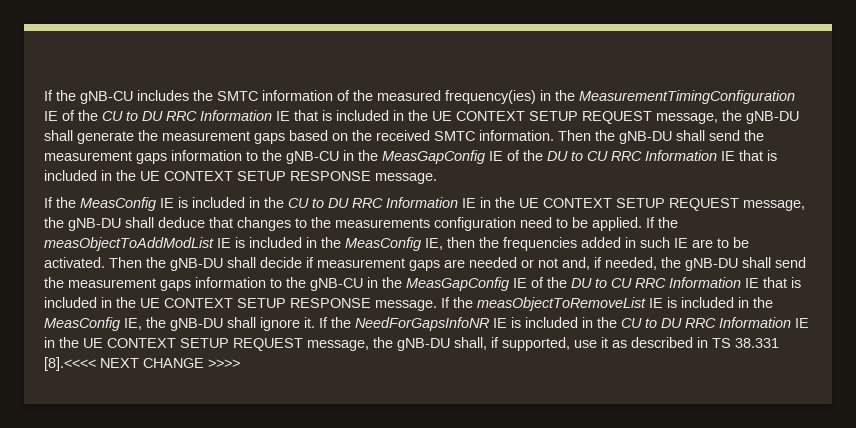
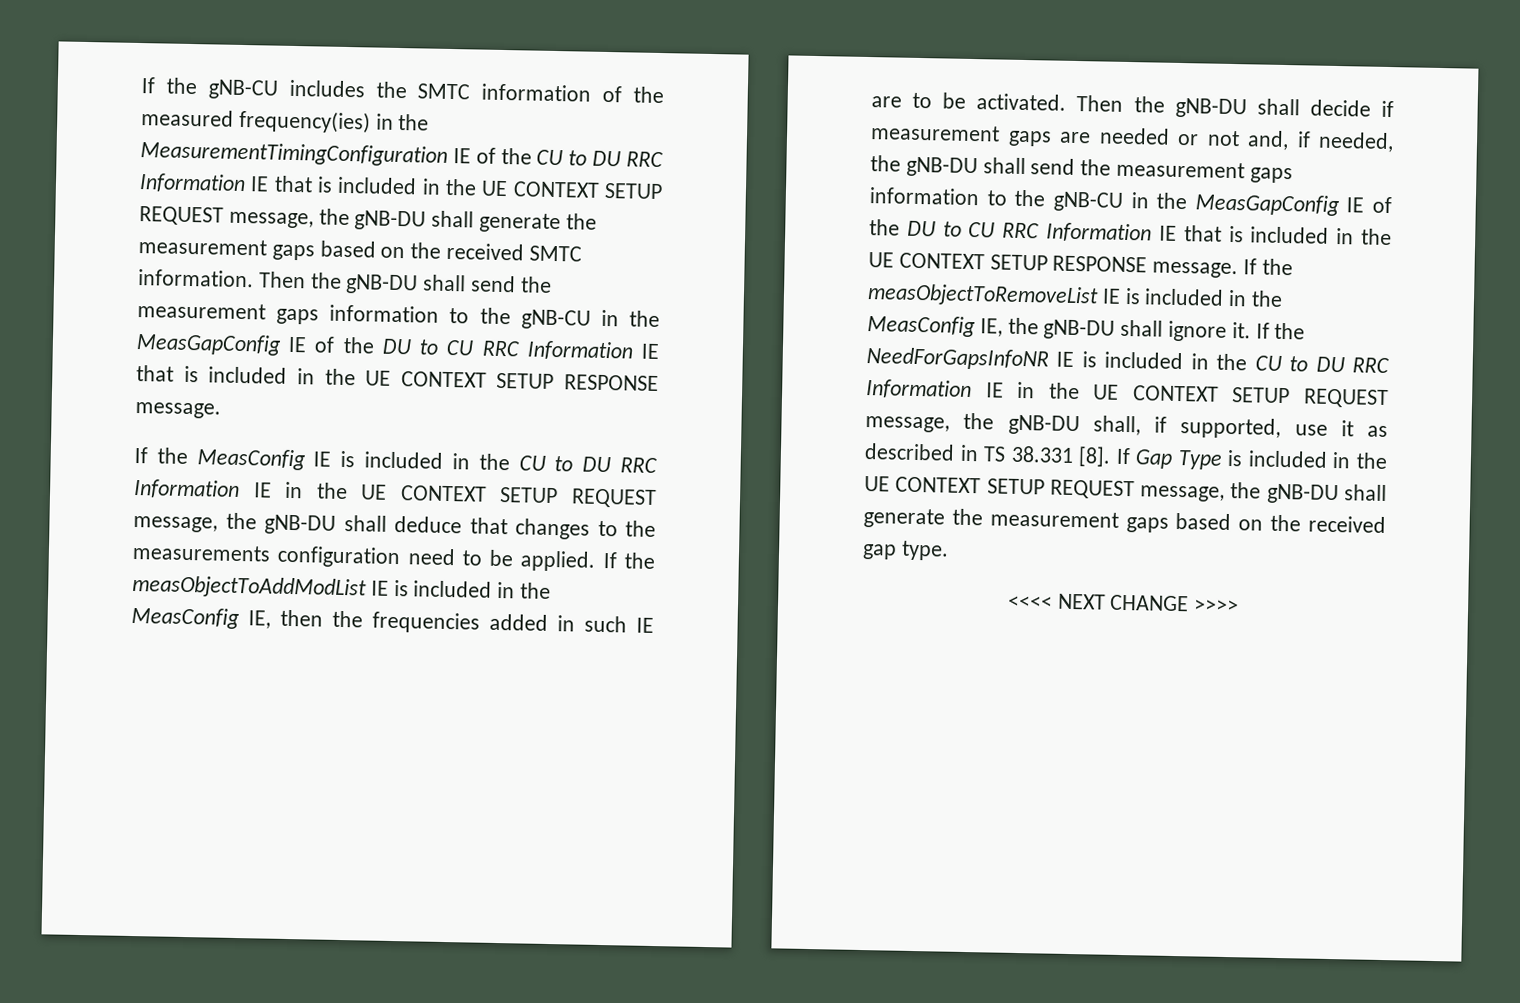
[44,357,96,371] [8].<<<< -> [1078,446,1388,470] [864,476,1387,505] [863,507,1386,534] [862,540,949,561] [1007,595,1053,609] [8]. If Gap Type is included in the UE CONTEXT SETUP REQUEST message, the gNB-DU shall generate the measurement gaps based on the received gap type. // <<<<

